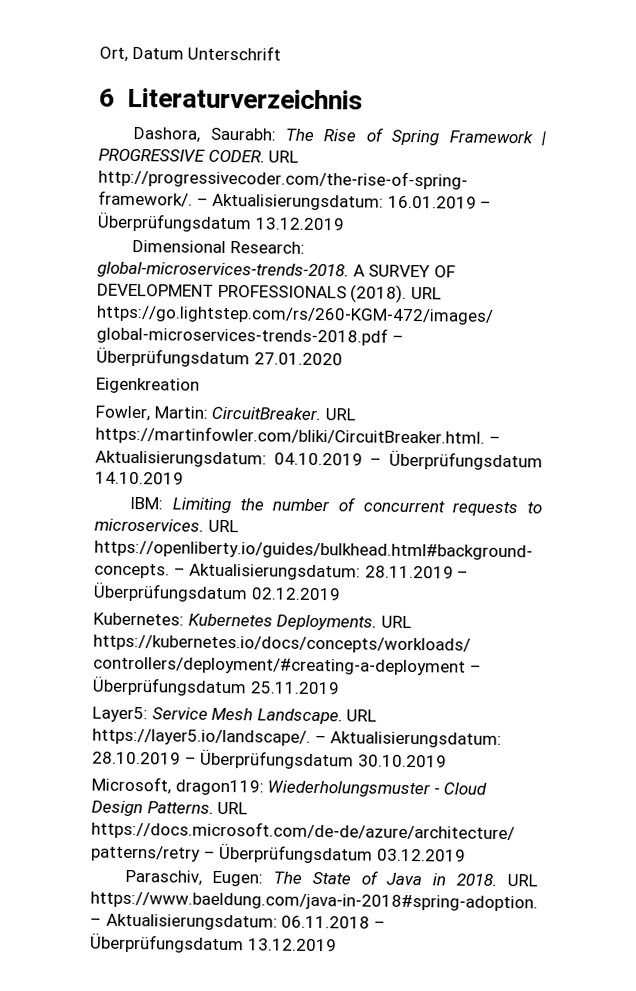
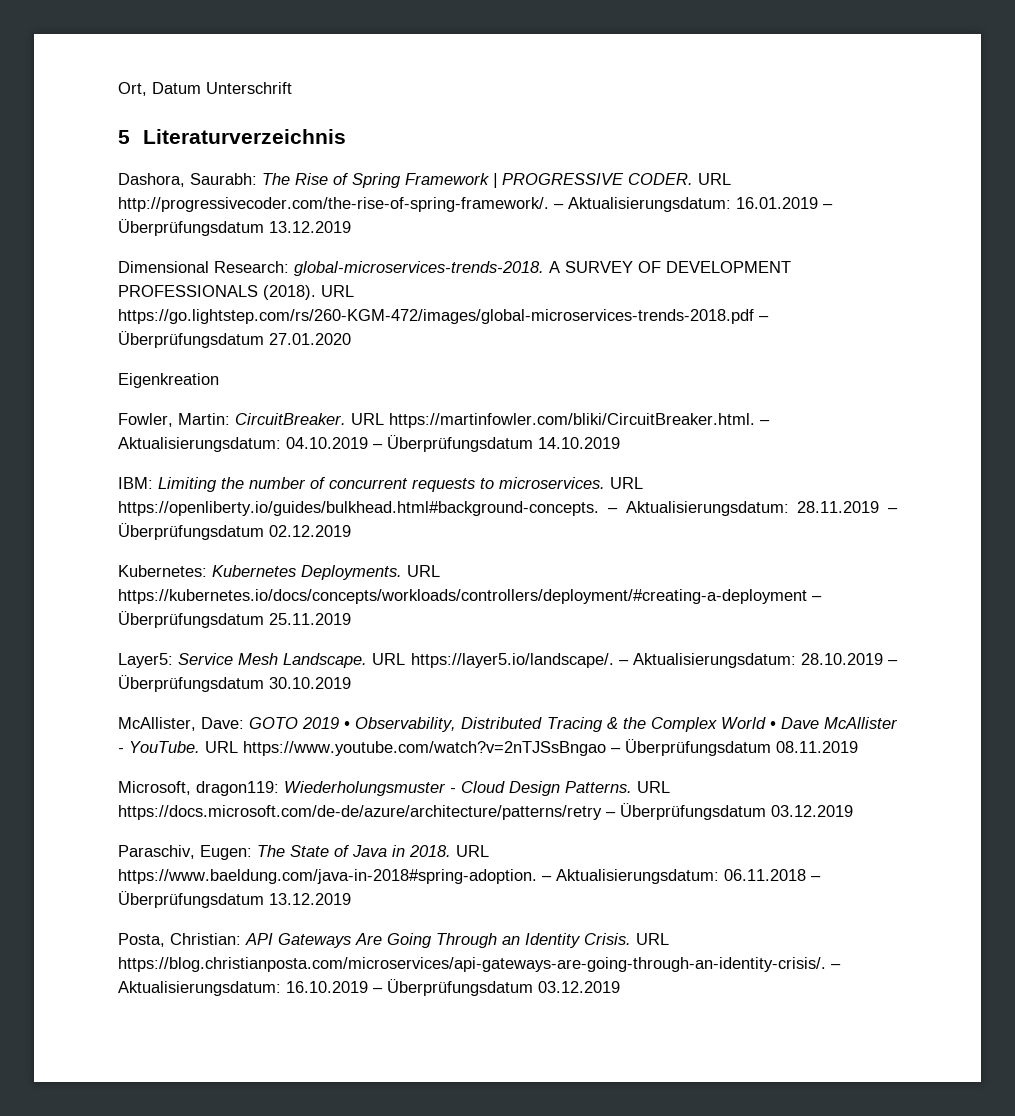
[99,88,115,107] 6 -> [118,130,130,144] 5
(447, 761) none -> [118,717,898,732] [118,739,858,756] // McAllister, Dave: GOTO 2019 • Observability, Distributed Tracing & the Complex World • Dave McAllister - YouTube. URL https://www.youtube.com/watch?v=2nTJSsBngao – Überprüfungsdatum 08.11.2019
(337, 945) none -> [118,933,669,948] [118,957,841,972] [118,979,620,996] // Posta, Christian: API Gateways Are Going Through an Identity Crisis. URL https://blog.christianposta.com/microservices/api-gateways-are-going-through-an-identity-crisis/. – Aktualisierungsdatum: 16.10.2019 – Überprüfungsdatum 03.12.2019

